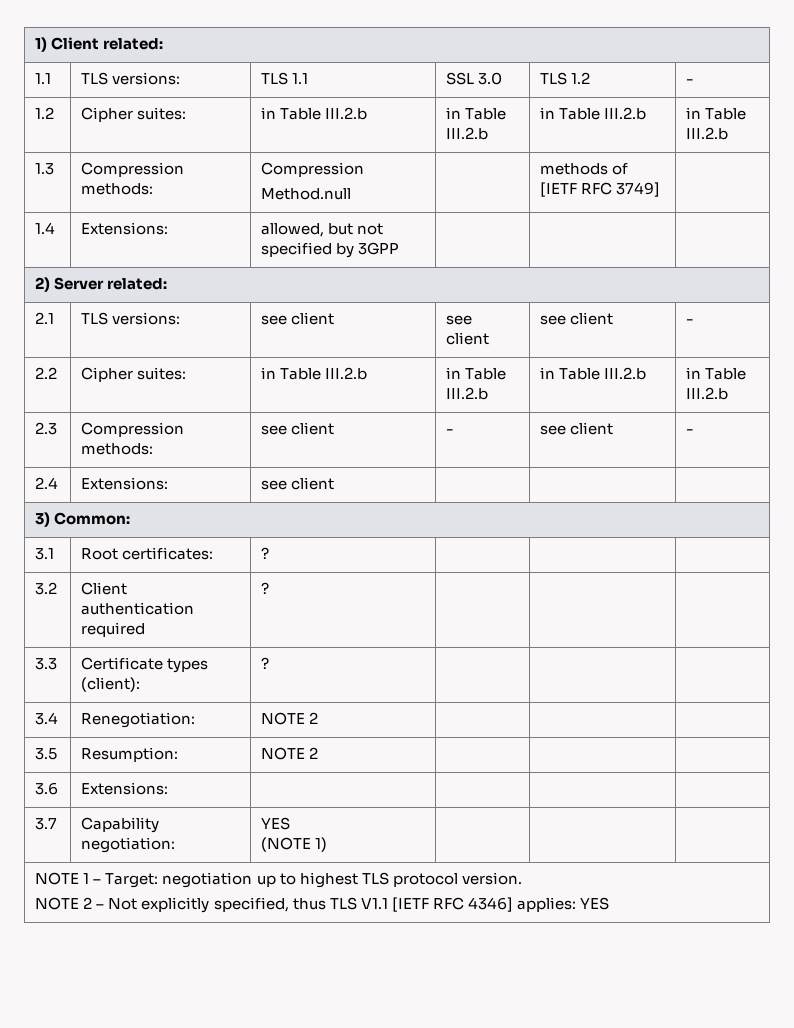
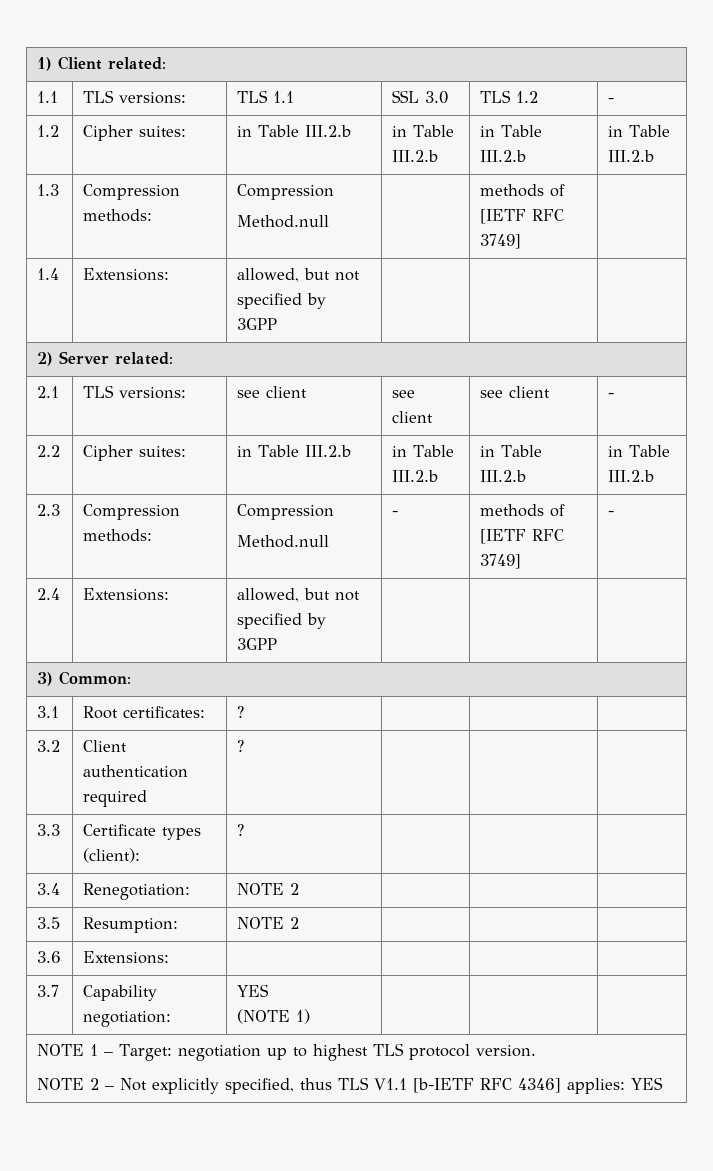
[261,422,335,435] see client -> [236,504,334,520] [236,535,329,548] Compression // Method.null
[540,422,614,435] [686,429,695,434] [35,477,59,489] [81,477,169,490] [261,477,335,490] see client | - // 2.4 | Extensions: | see client -> [479,504,565,517] [479,529,564,544] [479,554,521,569] [607,511,614,516] [36,588,60,600] [82,588,169,601] [236,588,360,602] [236,613,326,629] [236,638,277,650] methods of [IETF RFC 3749] | - // 2.4 | Extensions: | allowed, but not specified by 3GPP
[391,897,429,912] [IETF -> [412,1078,474,1093] [b-IETF

